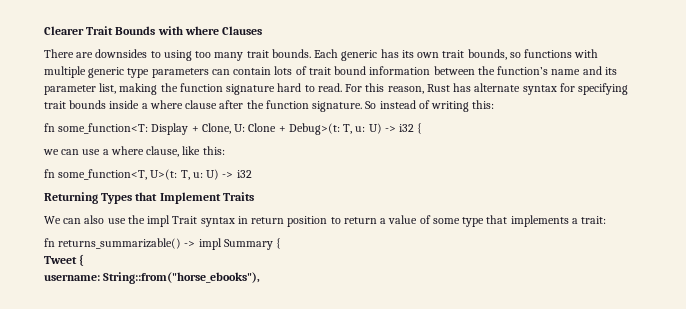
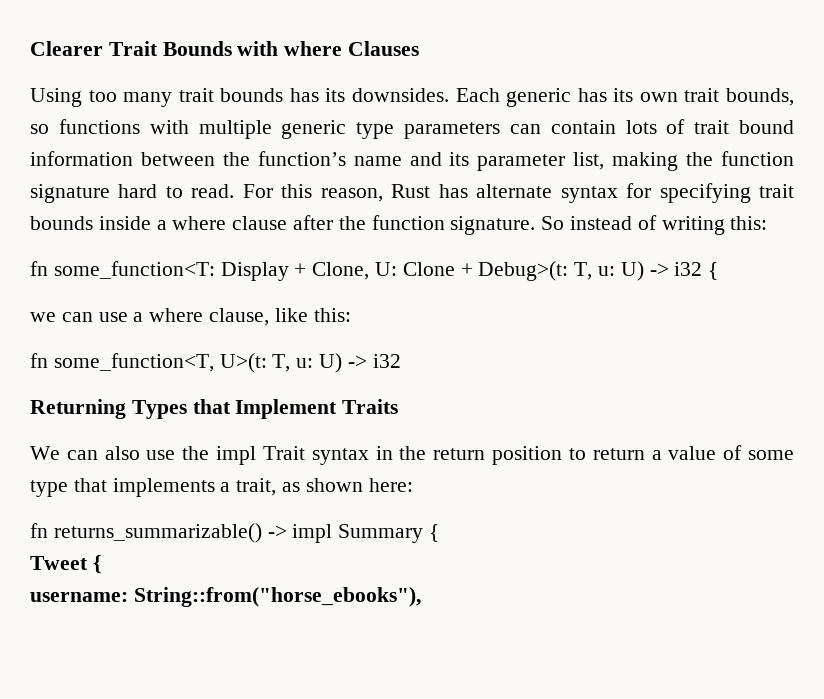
[44,49,311,61] There are downsides to using too many trait bounds. -> [30,88,449,107] Using too many trait bounds has its downsides.
(248, 220) none -> [399,446,427,460] the
[581,216,607,224] trait: -> [236,478,413,496] trait, as shown here:

